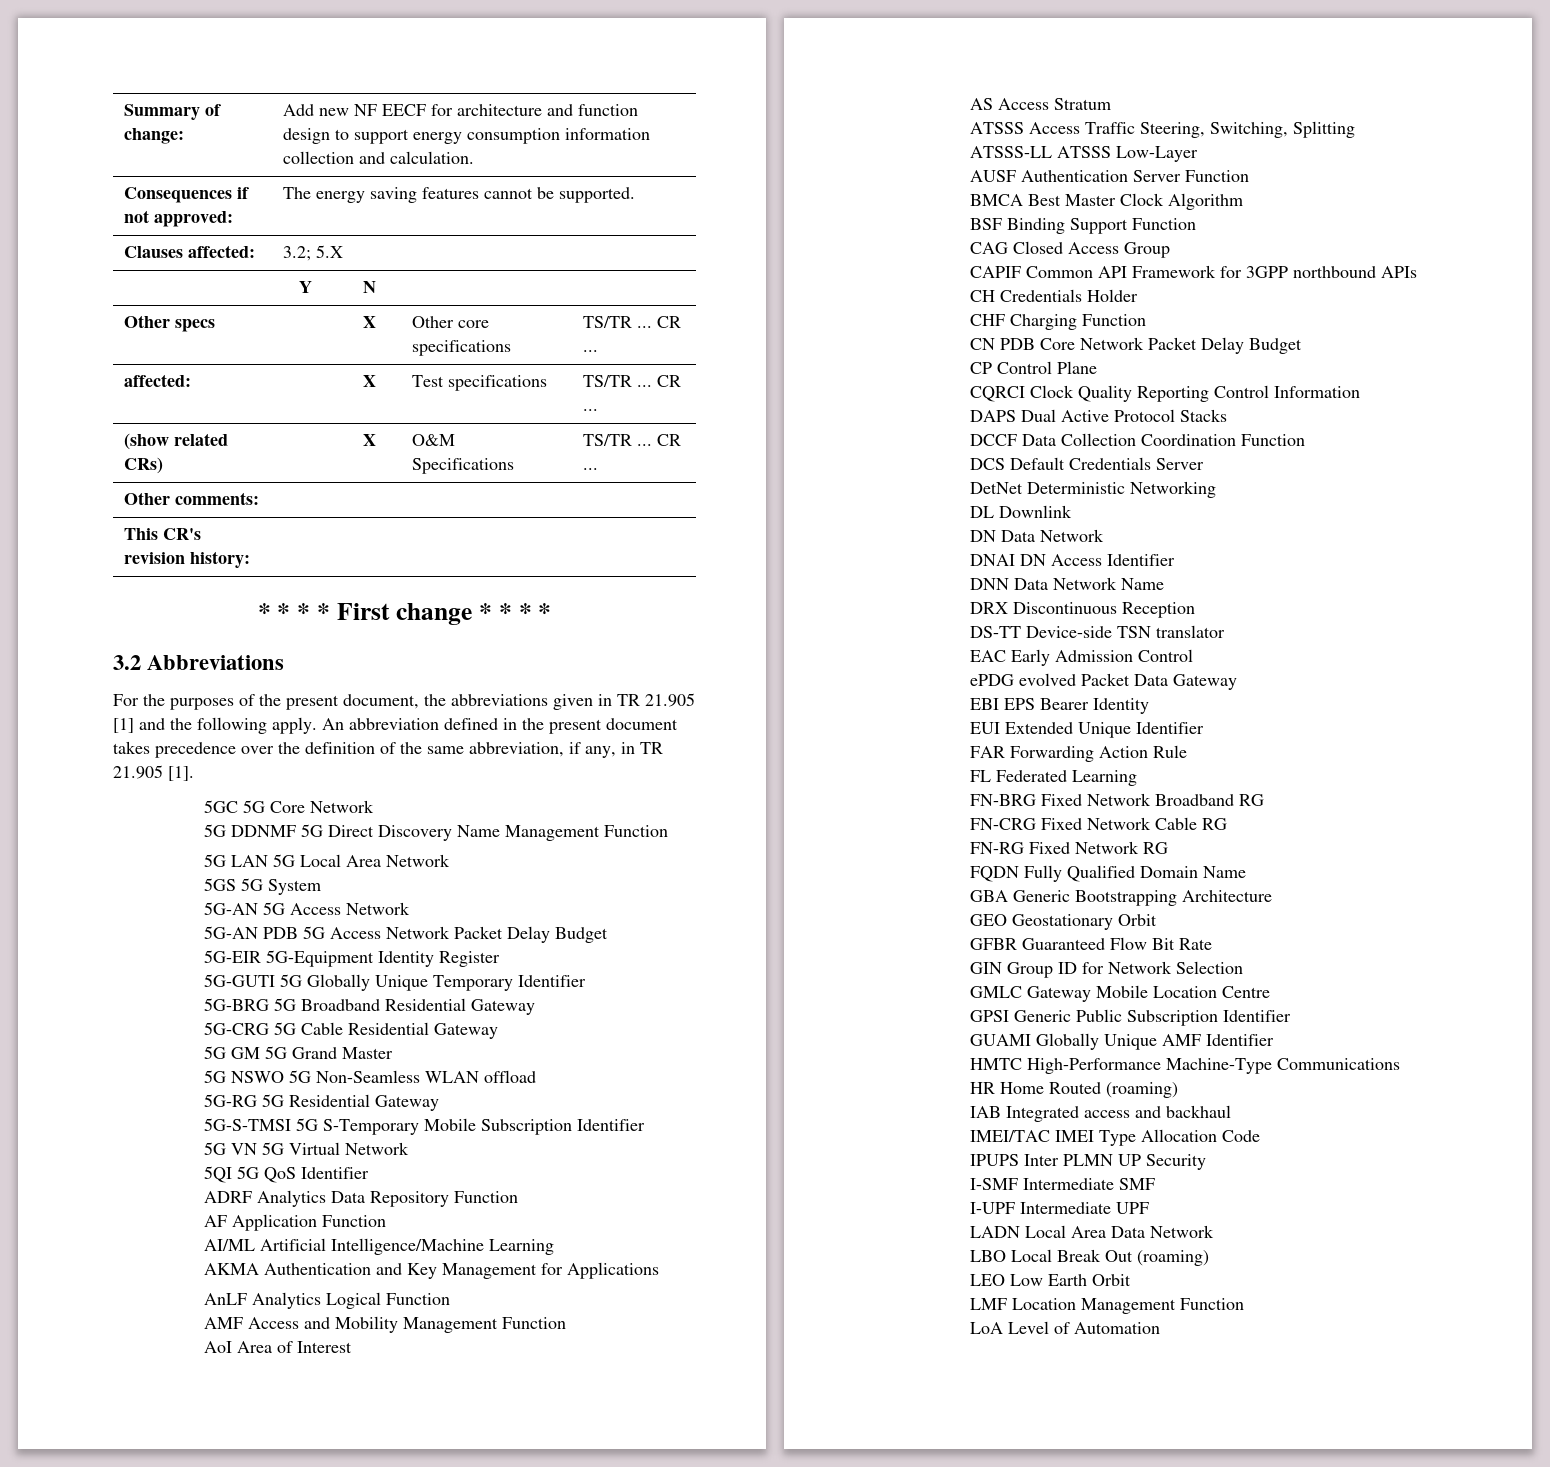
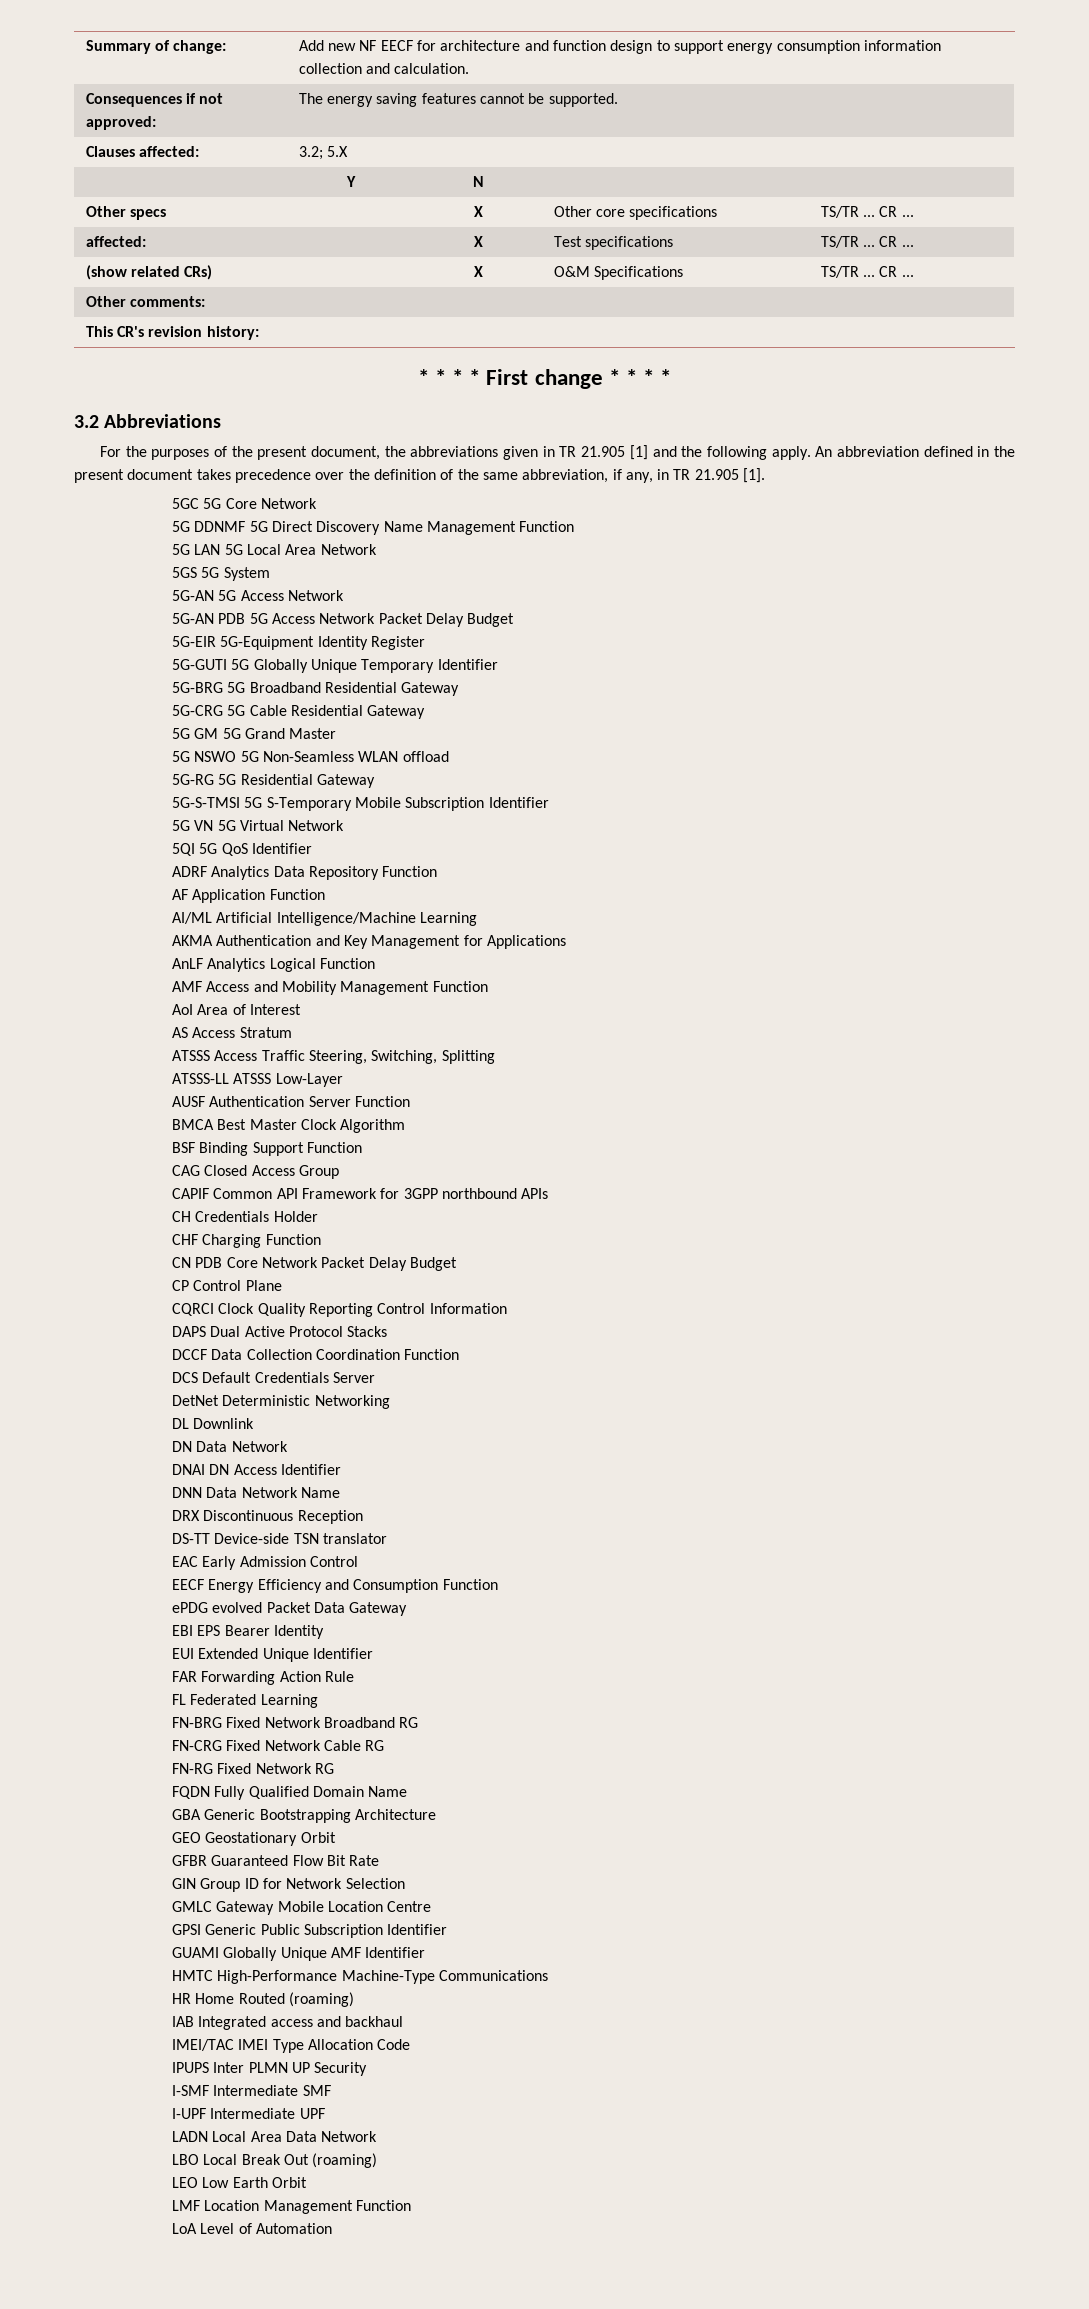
(1194, 655) none -> [172,1579,498,1593] // EECF Energy Efficiency and Consumption Function

